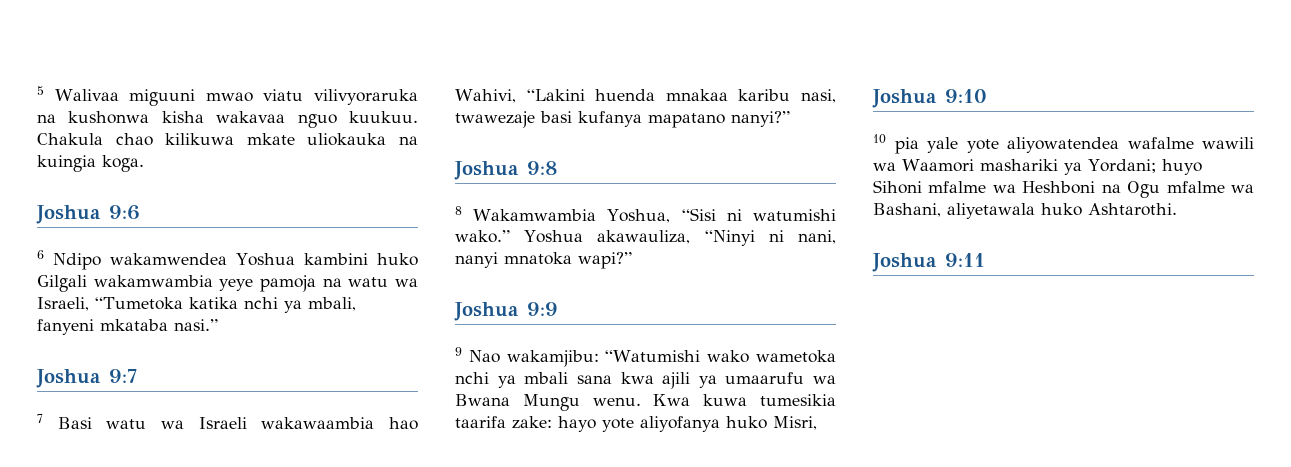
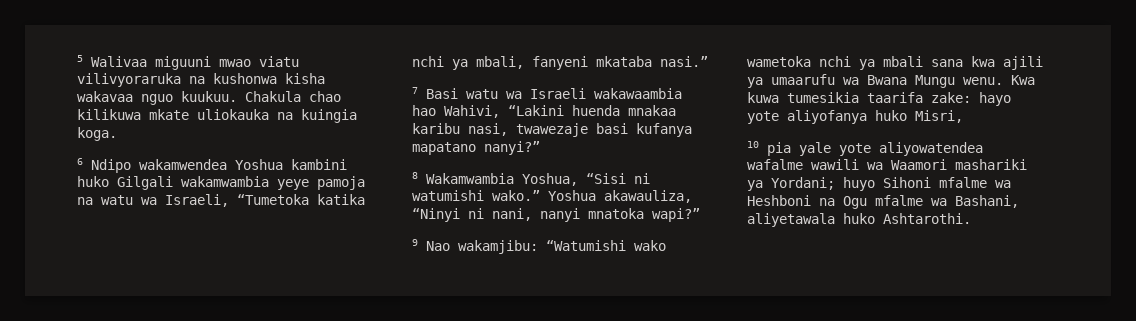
[36,205,140,224] // Joshua 9:6 -> (117, 134) none
[36,369,137,388] // Joshua 9:7 -> (708, 61) none
[454,161,557,180] // Joshua 9:8 -> (540, 148) none
[454,302,558,321] // Joshua 9:9 -> (700, 215) none
[872,89,987,108] // Joshua 9:10 -> (963, 116) none
[872,253,985,272] // Joshua 9:11 -> (971, 218) none

